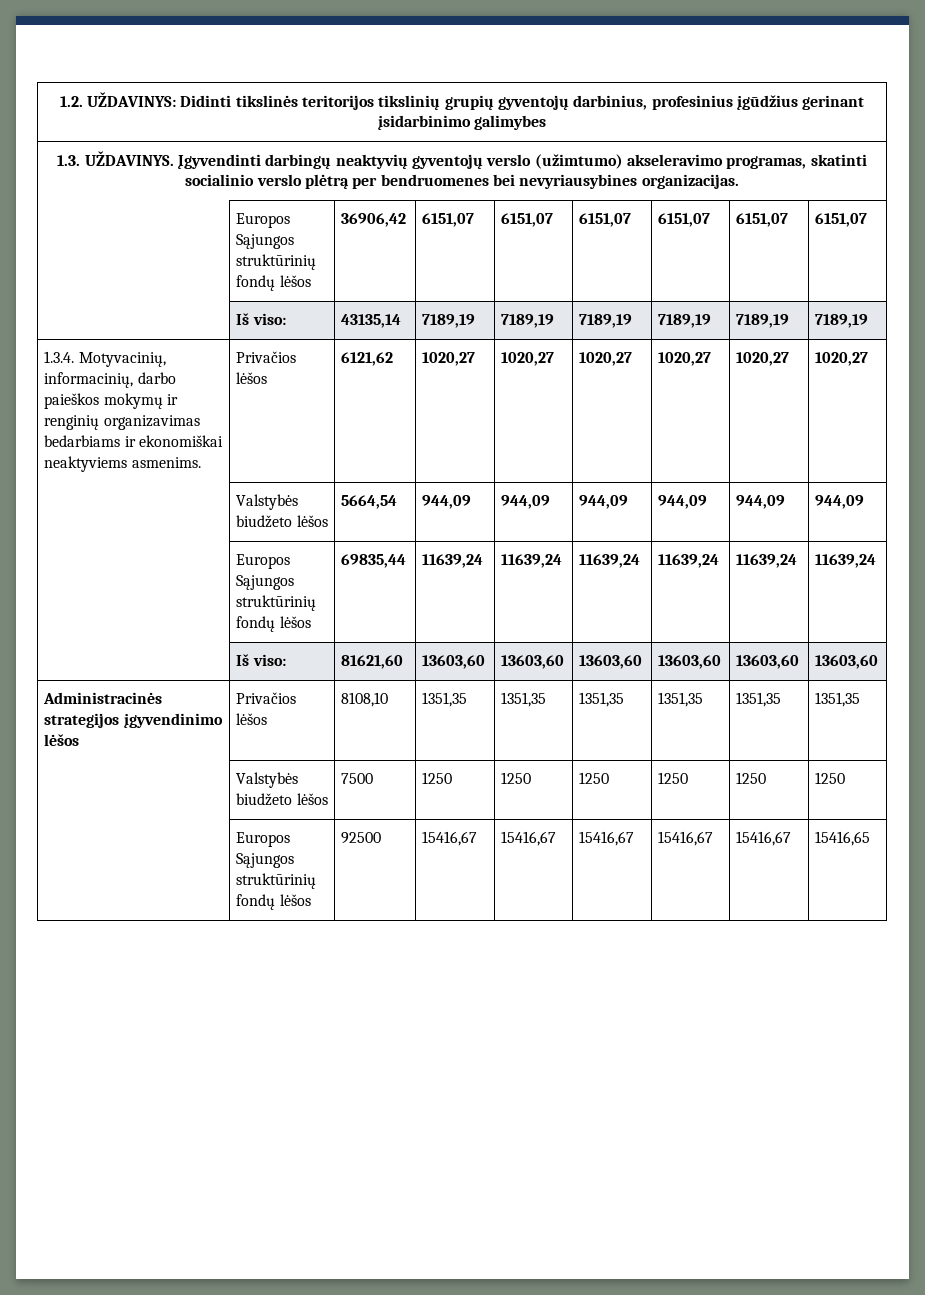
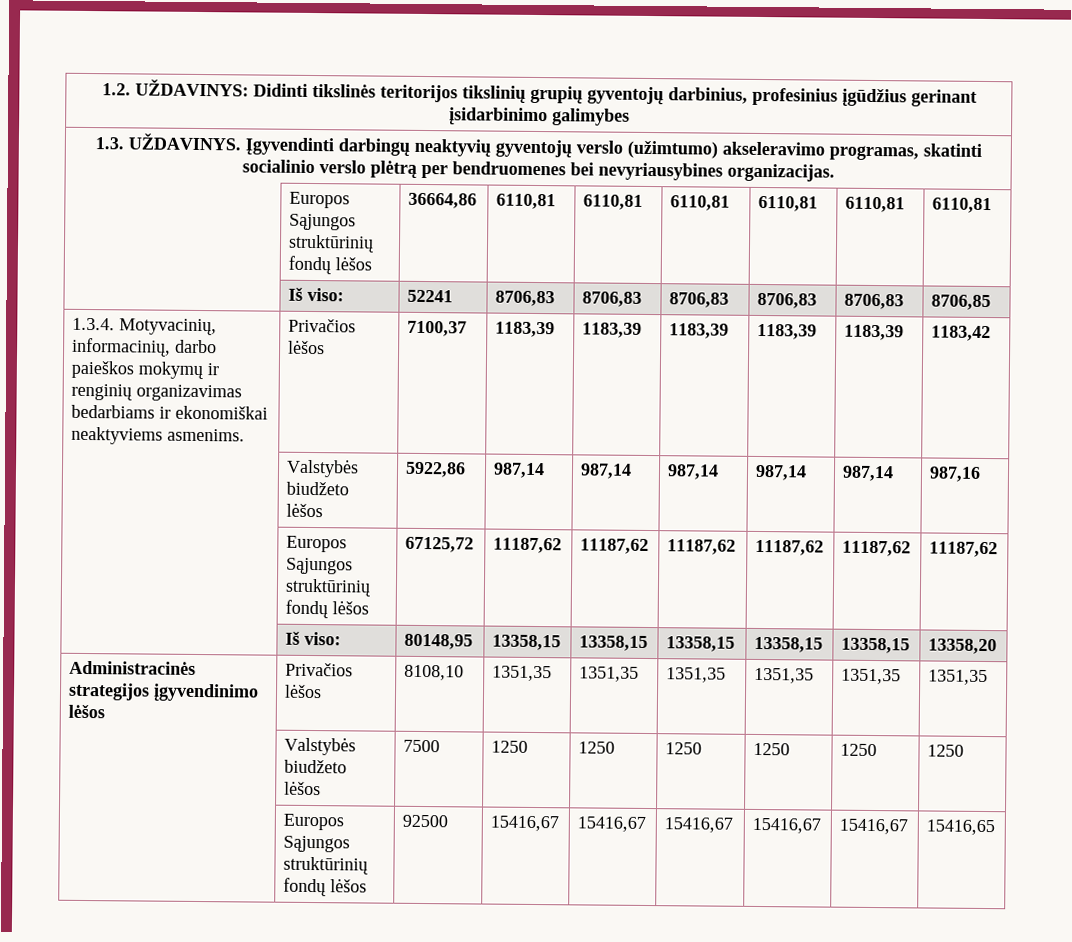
[341,213,407,227] [422,213,475,227] [501,213,554,227] [579,213,632,227] [658,213,711,227] [736,213,789,227] [815,213,868,227] [236,313,286,325] [341,314,402,328] [422,314,476,328] [501,314,555,328] [579,314,633,328] [658,314,712,328] [736,314,790,328] [815,314,869,328] 36906,42 | 6151,07 | 6151,07 | 6151,07 | 6151,07 | 6151,07 | 6151,07 // | Iš viso: | 43135,14 | 7189,19 | 7189,19 | 7189,19 | 7189,19 | 7189,19 | 7189,19 -> [408,192,478,209] [496,193,557,210] [583,194,644,210] [670,195,731,211] [758,195,819,212] [845,196,906,213] [932,197,993,214] [288,287,345,302] [407,289,454,303] [495,290,556,307] [582,291,643,307] [669,292,730,308] [757,292,818,309] [844,293,905,310] [931,294,992,311] 36664,86 | 6110,81 | 6110,81 | 6110,81 | 6110,81 | 6110,81 | 6110,81 // | Iš viso: | 52241 | 8706,83 | 8706,83 | 8706,83 | 8706,83 | 8706,83 | 8706,85
[341,352,394,366] [422,352,476,366] [501,352,555,366] [579,352,633,366] [658,352,712,366] [736,352,790,366] [815,352,869,366] [236,494,299,510] [236,515,328,528] [341,495,398,509] [422,495,472,509] [501,495,551,509] [579,495,629,509] [658,495,708,509] [736,495,786,509] [815,495,865,509] [236,554,291,569] [236,575,295,590] [236,595,317,611] [236,616,311,632] [341,554,407,568] [422,554,484,568] [501,554,563,568] [579,554,641,568] [658,554,720,568] [736,554,798,568] [815,554,877,568] [236,654,286,666] [341,655,404,669] [422,655,486,669] [501,655,565,669] [579,655,643,669] [658,655,722,669] [736,655,800,669] [815,655,879,669] 6121,62 | 1020,27 | 1020,27 | 1020,27 | 1020,27 | 1020,27 | 1020,27 // | Valstybės biudžeto lėšos | 5664,54 | 944,09 | 944,09 | 944,09 | 944,09 | 944,09 | 944,09 // | Europos Sąjungos struktūrinių fondų lėšos | 69835,44 | 11639,24 | 11639,24 | 11639,24 | 11639,24 | 11639,24 | 11639,24 // | Iš viso: | 81621,60 | 13603,60 | 13603,60 | 13603,60 | 13603,60 | 13603,60 | 13603,60 -> [407,320,468,337] [495,321,556,338] [582,322,643,338] [669,323,730,339] [757,323,818,340] [844,324,905,341] [931,325,992,342] [286,458,360,478] [286,481,350,496] [286,502,324,518] [405,461,467,478] [493,462,546,479] [580,463,633,479] [667,464,720,480] [755,464,808,481] [842,465,895,482] [929,466,982,482] [286,535,348,553] [286,557,354,575] [285,578,373,597] [285,599,370,619] [405,536,475,553] [493,537,563,554] [580,538,650,555] [667,539,737,555] [755,539,825,556] [842,540,912,557] [929,541,999,558] [285,631,342,646] [404,633,474,650] [492,634,562,651] [579,635,649,652] [666,636,736,652] [754,636,824,653] [841,637,911,654] [928,638,998,655] 7100,37 | 1183,39 | 1183,39 | 1183,39 | 1183,39 | 1183,39 | 1183,42 // | Valstybės biudžeto lėšos | 5922,86 | 987,14 | 987,14 | 987,14 | 987,14 | 987,14 | 987,16 // | Europos Sąjungos struktūrinių fondų lėšos | 67125,72 | 11187,62 | 11187,62 | 11187,62 | 11187,62 | 11187,62 | 11187,62 // | Iš viso: | 80148,95 | 13358,15 | 13358,15 | 13358,15 | 13358,15 | 13358,15 | 13358,20

